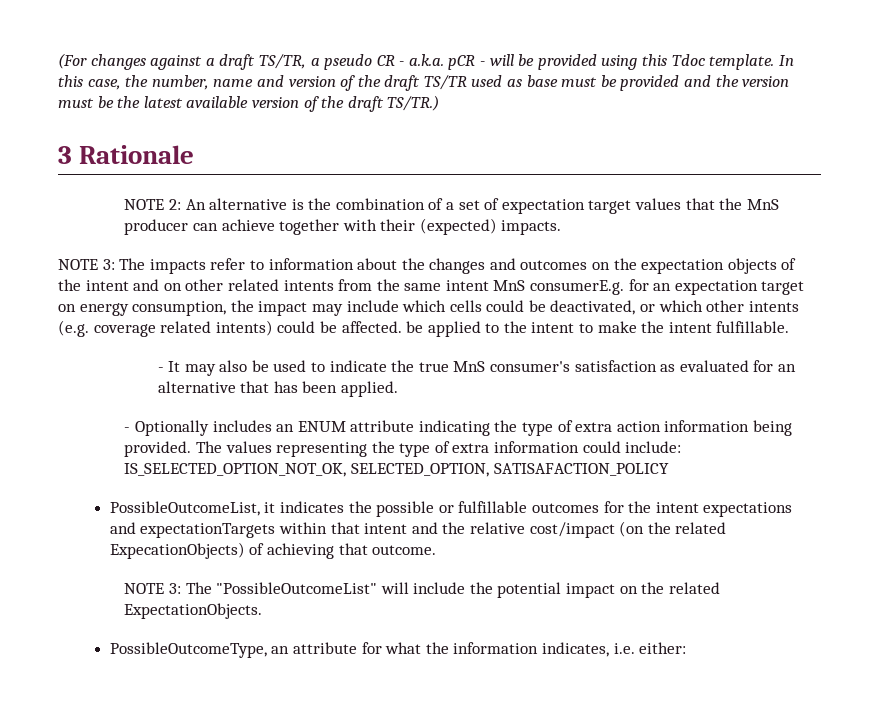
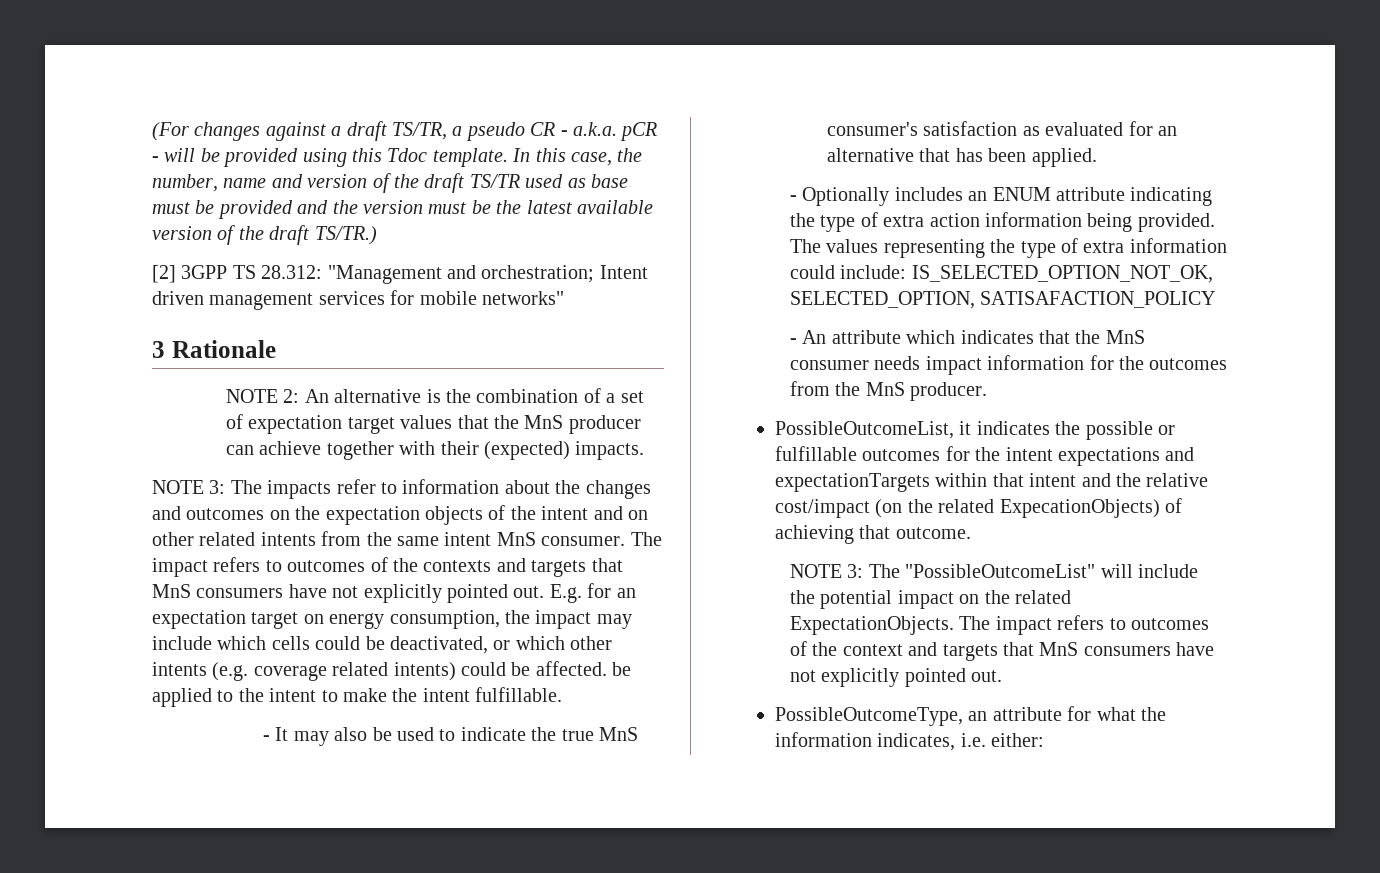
(440, 103) none -> [152,265,648,284] [152,290,564,310] // [2] 3GPP TS 28.312: "Management and orchestration; Intent driven management services for mobile networks"
[530,280,625,295] consumerE.g. -> [541,532,662,546] [152,557,623,577] [152,584,582,603] consumer. The impact refers to outcomes of the contexts and targets that MnS consumers have not explicitly pointed out. E.g.
(669, 469) none -> [790,330,1145,344] [790,355,1228,375] [790,381,988,401] // - An attribute which indicates that the MnS consumer needs impact information for the outcomes from the MnS producer.
(263, 611) none -> [959,615,1210,635] [790,641,1215,661] [790,668,1003,687] The impact refers to outcomes of the context and targets that MnS consumers have not explicitly pointed out.

